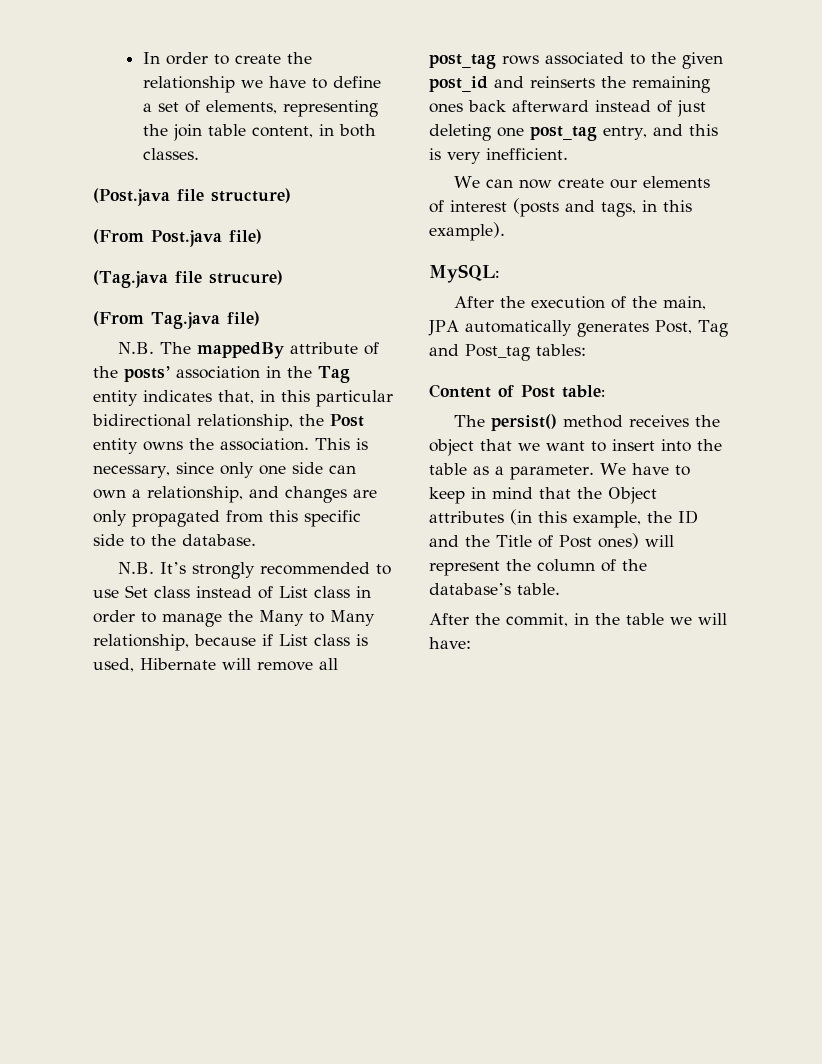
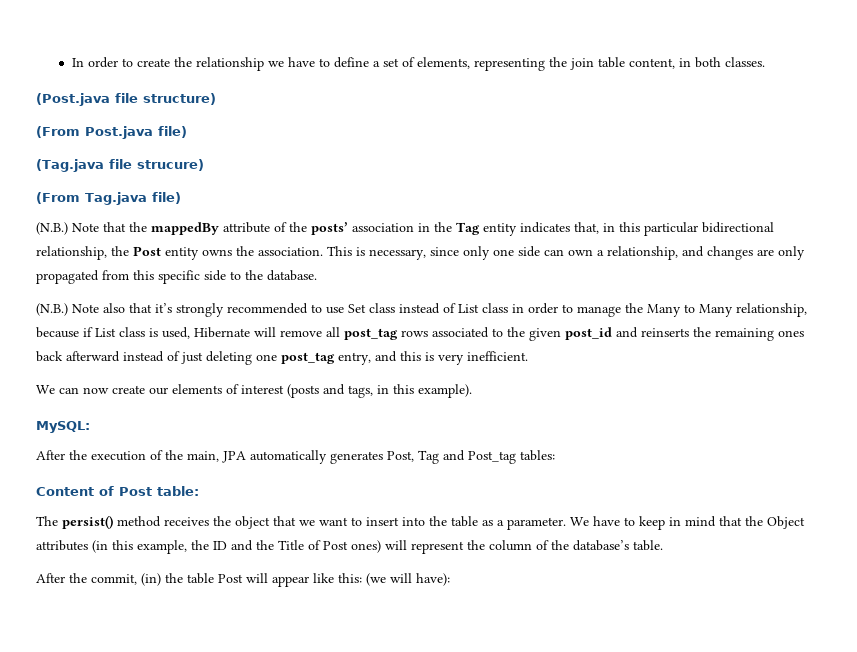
[118,342,192,354] N.B. The -> [36,222,147,235] (N.B.) Note that the
[118,562,187,574] N.B. It’s -> [36,303,172,316] (N.B.) Note also that it’s
[574,613,727,625] [429,637,471,649] in the table we will have: -> [141,573,450,587] (in) the table Post will appear like this: (we will have):

